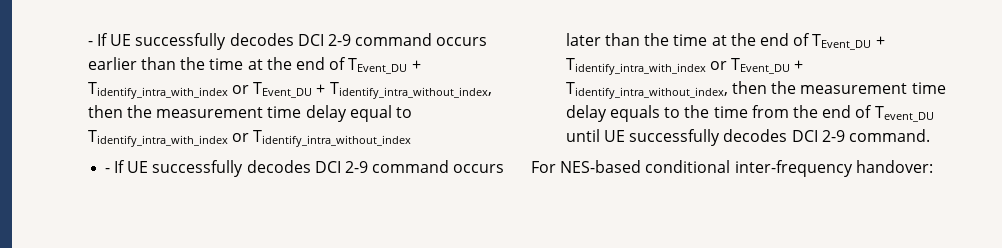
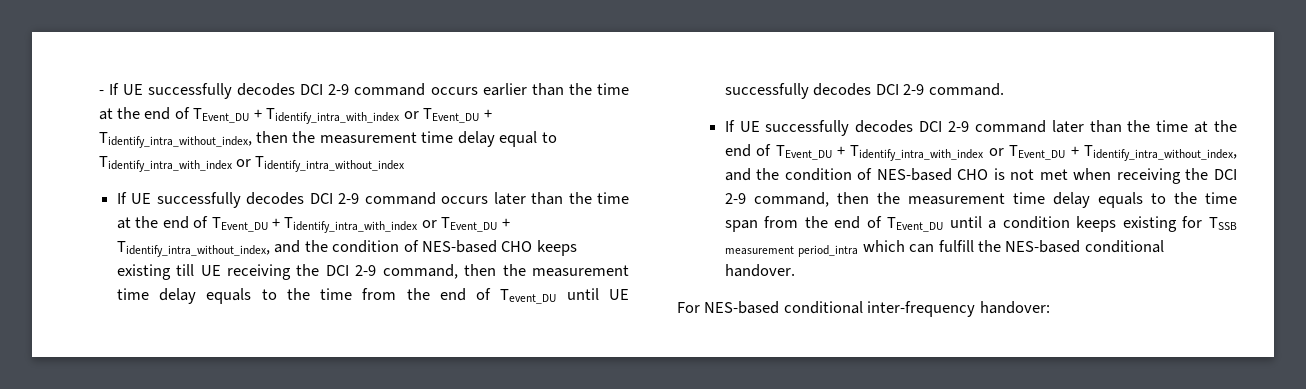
[104,168,110,173] - -> (405, 164) none
(728, 90) none -> [274,240,577,256] [116,264,458,280] and the condition of NES-based CHO keeps existing till UE receiving the DCI 2-9 command,
(931, 135) none -> [724,120,1237,136] [724,144,1237,161] [724,168,1237,184] [724,192,1237,208] [724,216,1237,232] [724,240,1164,257] [724,264,795,277] // If UE successfully decodes DCI 2-9 command later than the time at the end of TEvent_DU + Tidentify_intra_with_index or TEvent_DU + Tidentify_intra_without_index, and the condition of NES-based CHO is not met when receiving the DCI 2-9 command, then the measurement time delay equals to the time span from the end of TEvent_DU until a condition keeps existing for TSSB measurement period_intra which can fulfill the NES-based conditional handover.

